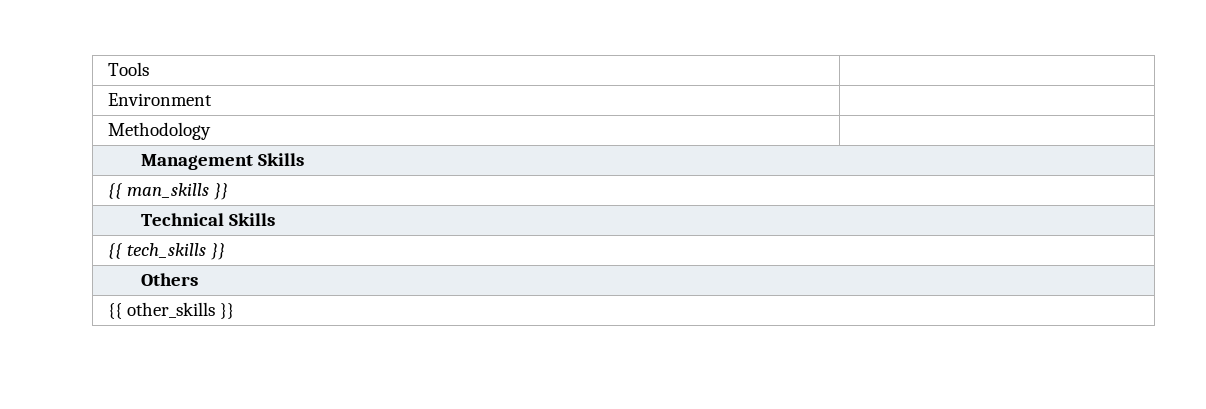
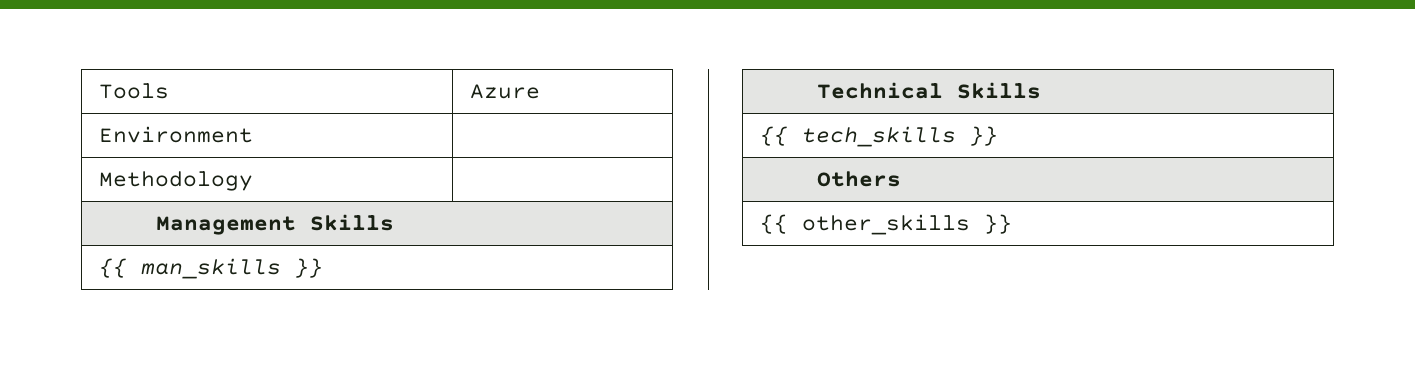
(149, 69) none -> [469,84,540,99] Azure

